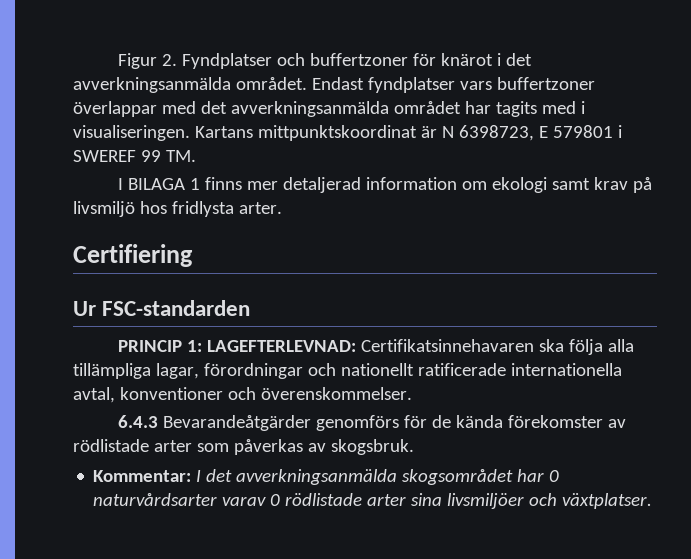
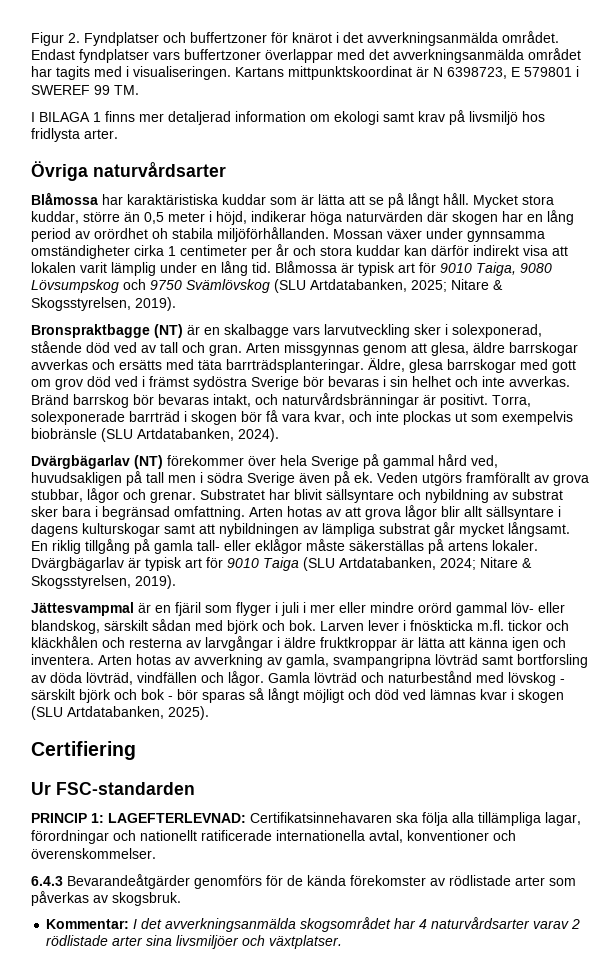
(282, 208) none -> [31,161,226,181] [31,192,554,208] [31,210,574,225] [31,227,545,242] [31,244,568,259] [31,261,552,276] [31,279,503,293] [31,297,176,311] [31,324,542,338] [31,341,578,356] [31,358,576,373] [31,376,570,390] [31,393,531,408] [31,410,573,425] [31,428,279,442] [31,454,498,469] [31,471,589,486] [31,488,563,503] [31,505,561,520] [31,522,570,537] [31,539,538,554] [31,557,532,571] [31,575,176,589] [31,602,565,616] [31,619,569,634] [31,636,566,651] [31,654,588,668] [31,671,565,686] [31,688,564,703] [31,706,209,720] // Övriga naturvårdsarter // Blåmossa har karaktäristiska kuddar som är lätta att se på långt håll. Mycket stora kuddar, större än 0,5 meter i höjd, indikerar höga naturvärden där skogen har en lång period av orördhet oh stabila miljöförhållanden. Mossan växer under gynnsamma omständigheter cirka 1 centimeter per år och stora kuddar kan därför indirekt visa att lokalen varit lämplig under en lång tid. Blåmossa är typisk art för 9010 Taiga, 9080 Lövsumpskog och 9750 Svämlövskog (SLU Artdatabanken, 2025; Nitare & Skogsstyrelsen, 2019). // Bronspraktbagge (NT) är en skalbagge vars larvutveckling sker i solexponerad, stående död ved av tall och gran. Arten missgynnas genom att glesa, äldre barrskogar avverkas och ersätts med täta barrträdsplanteringar. Äldre, glesa barrskogar med gott om grov död ved i främst sydöstra Sverige bör bevaras i sin helhet och inte avverkas. Bränd barrskog bör bevaras intakt, och naturvårdsbränningar är positivt. Torra, solexponerade barrträd i skogen bör få vara kvar, och inte plockas ut som exempelvis biobränsle (SLU Artdatabanken, 2024). // Dvärgbägarlav (NT) förekommer över hela Sverige på gammal hård ved, huvudsakligen på tall men i södra Sverige även på ek. Veden utgörs framförallt av grova stubbar, lågor och grenar. Substratet har blivit sällsyntare och nybildning av substrat sker bara i begränsad omfattning. Arten hotas av att grova lågor blir allt sällsyntare i dagens kulturskogar samt att nybildningen av lämpliga substrat går mycket långsamt. En riklig tillgång på gamla tall- eller eklågor måste säkerställas på artens lokaler. Dvärgbägarlav är typisk art för 9010 Taiga (SLU Artdatabanken, 2024; Nitare & Skogsstyrelsen, 2019). // Jättesvampmal är en fjäril som flyger i juli i mer eller mindre orörd gammal löv- eller blandskog, särskilt sådan med björk och bok. Larven lever i fnöskticka m.fl. tickor och kläckhålen och resterna av larvgångar i äldre fruktkroppar är lätta att känna igen och inventera. Arten hotas av avverkning av gamla, svampangripna lövträd samt bortforsling av döda lövträd, vindfällen och lågor. Gamla lövträd och naturbestånd med lövskog - särskilt björk och bok - bör sparas så långt möjligt och död ved lämnas kvar i skogen (SLU Artdatabanken, 2025).
[549,470,560,482] 0 -> [419,919,428,929] 4
[270,494,281,506] 0 -> [571,919,581,929] 2

